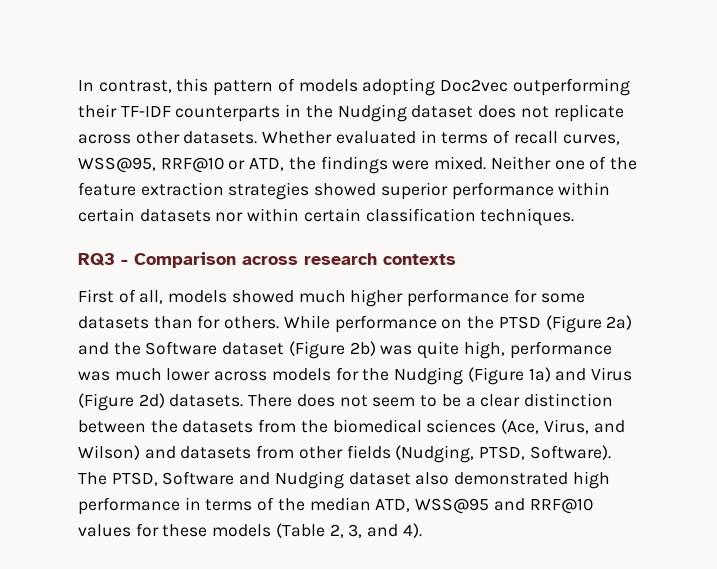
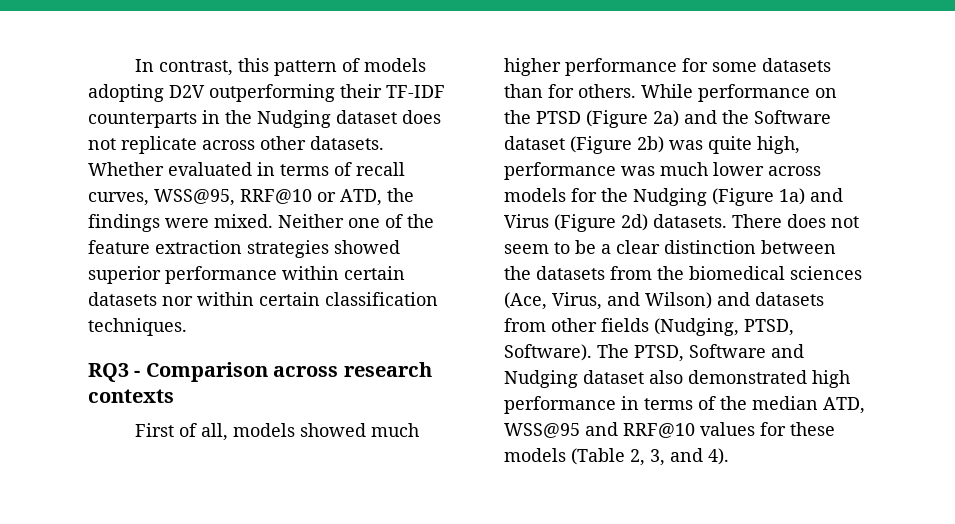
[440,79,509,92] Doc2vec -> [169,85,205,98] D2V

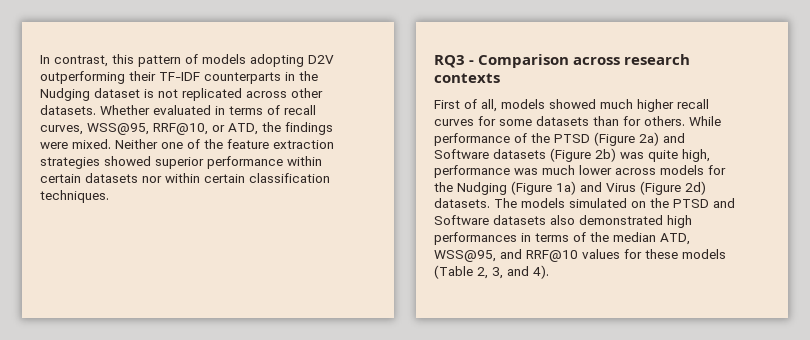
[402,110,441,124] [88,136,197,154] does not replicate -> [144,88,242,101] is not replicated
[240,189,312,204] RRF@10 -> [153,123,208,135] RRF@10,
[565,58,677,76] performance -> [677,99,709,109] [434,119,474,126] recall curves
[815,88,837,98] on -> [514,133,527,143] of
[722,110,831,124] [504,136,565,150] the Software dataset -> [434,149,546,159] Software datasets
[732,214,859,228] [504,240,836,254] [504,266,862,280] [504,292,824,310] [504,318,794,336] [504,344,804,362] [504,370,644,388] There does not seem to be a clear distinction between the datasets from the biomedical sciences (Ace, Virus, and Wilson) and datasets from other fields (Nudging, PTSD, Software). The PTSD, Software and Nudging dataset -> [494,198,735,208] [434,215,546,225] The models simulated on the PTSD and Software datasets
[504,396,616,414] performance -> [434,232,517,245] performances
[504,423,580,438] WSS@95 -> [434,250,496,262] WSS@95,

